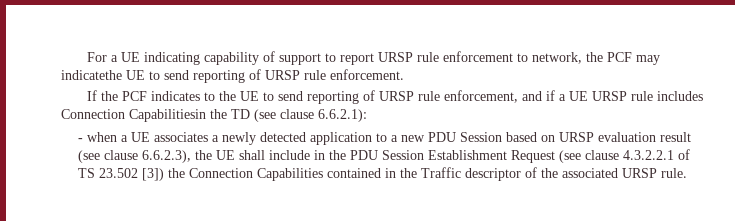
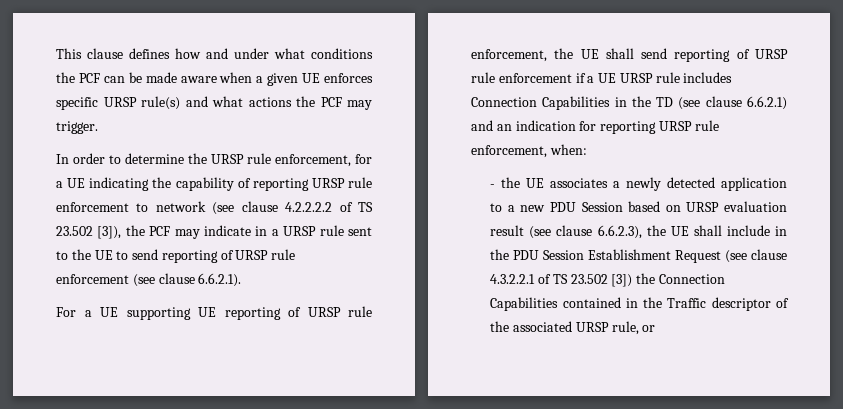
[87,52,108,62] For -> [56,48,373,59] [56,72,373,86] [56,96,372,110] [56,121,98,134] [56,153,372,167] This clause defines how and under what conditions the PCF can be made aware when a given UE enforces specific URSP rule(s) and what actions the PCF may trigger. // In order to determine the URSP rule enforcement, for
(201, 58) none -> [152,177,172,188] the
[279,53,375,65] support to report -> [252,178,309,191] reporting
[532,52,661,65] [61,69,404,83] [87,90,201,101] network, the PCF may indicatethe UE to send reporting of URSP rule enforcement. // If the PCF indicates -> [155,201,373,215] [56,225,372,239] network (see clause 4.2.2.2.2 of TS 23.502 [3]), the PCF may indicate in a URSP rule sent
[444,90,543,103] enforcement, and -> [56,273,242,287] [56,306,372,320] [471,48,788,62] [471,72,572,83] enforcement (see clause 6.6.2.1). // For a UE supporting UE reporting of URSP rule enforcement, the UE shall send reporting of URSP rule enforcement
[129,109,206,122] Capabilitiesin -> [542,96,627,110] Capabilities in
[318,109,367,122] 6.6.2.1): -> [747,96,787,110] [471,120,719,134] [471,144,587,158] 6.6.2.1) and an indication for reporting URSP rule enforcement, when:
[86,132,128,142] when a -> [501,177,521,188] the
[660,168,687,178] rule. -> [611,321,656,335] rule, or

